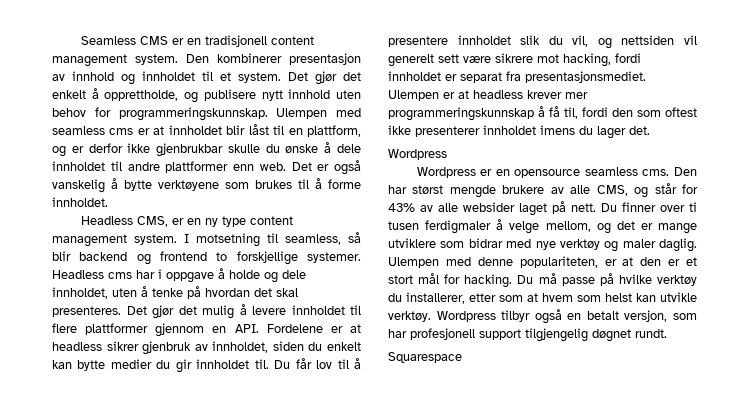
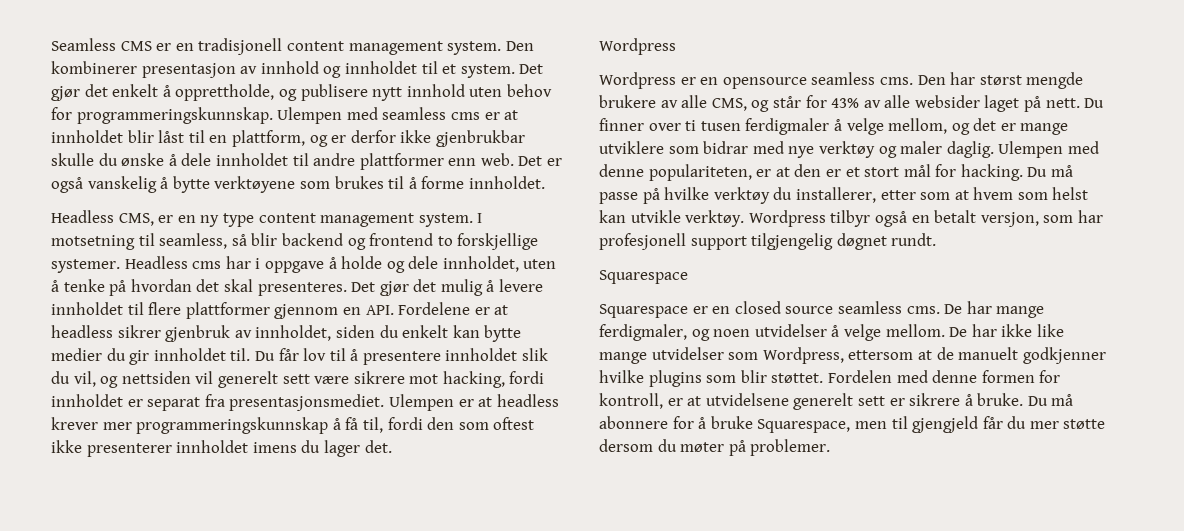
(462, 357) none -> [599,301,1045,318] [599,324,1064,341] [599,347,1106,364] [599,370,1061,387] [599,393,1074,410] [599,416,1106,433] [599,439,831,456] // Squarespace er en closed source seamless cms. De har mange ferdigmaler, og noen utvidelser å velge mellom. De har ikke like mange utvidelser som Wordpress, ettersom at de manuelt godkjenner hvilke plugins som blir støttet. Fordelen med denne formen for kontroll, er at utvidelsene generelt sett er sikrere å bruke. Du må abonnere for å bruke Squarespace, men til gjengjeld får du mer støtte dersom du møter på problemer.

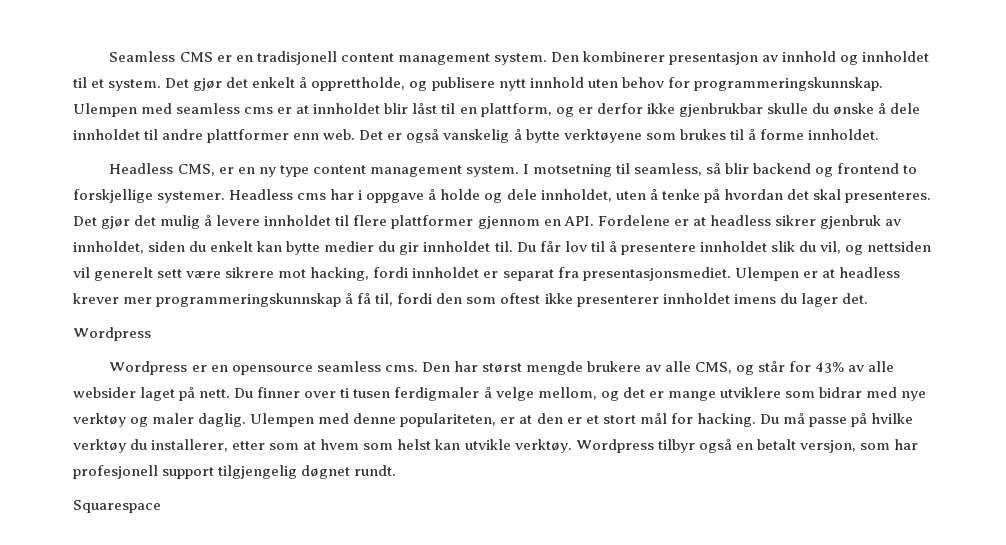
[599,301,1045,318] [599,324,1064,341] [599,347,1106,364] [599,370,1061,387] [599,393,1074,410] [599,416,1106,433] [599,439,831,456] // Squarespace er en closed source seamless cms. De har mange ferdigmaler, og noen utvidelser å velge mellom. De har ikke like mange utvidelser som Wordpress, ettersom at de manuelt godkjenner hvilke plugins som blir støttet. Fordelen med denne formen for kontroll, er at utvidelsene generelt sett er sikrere å bruke. Du må abonnere for å bruke Squarespace, men til gjengjeld får du mer støtte dersom du møter på problemer. -> (161, 506) none

